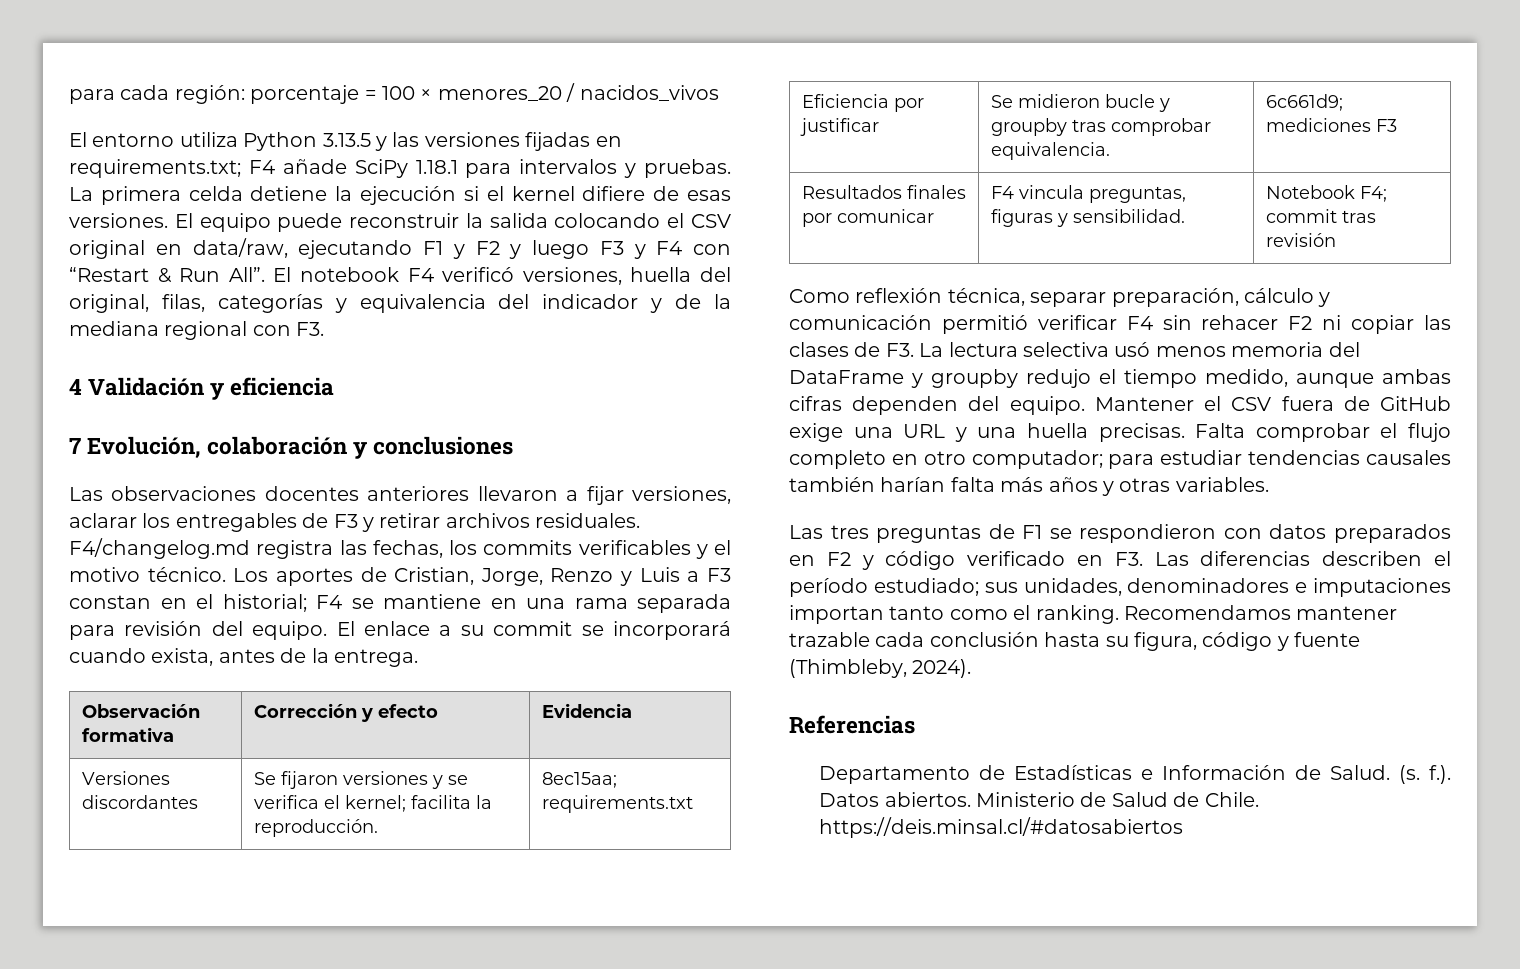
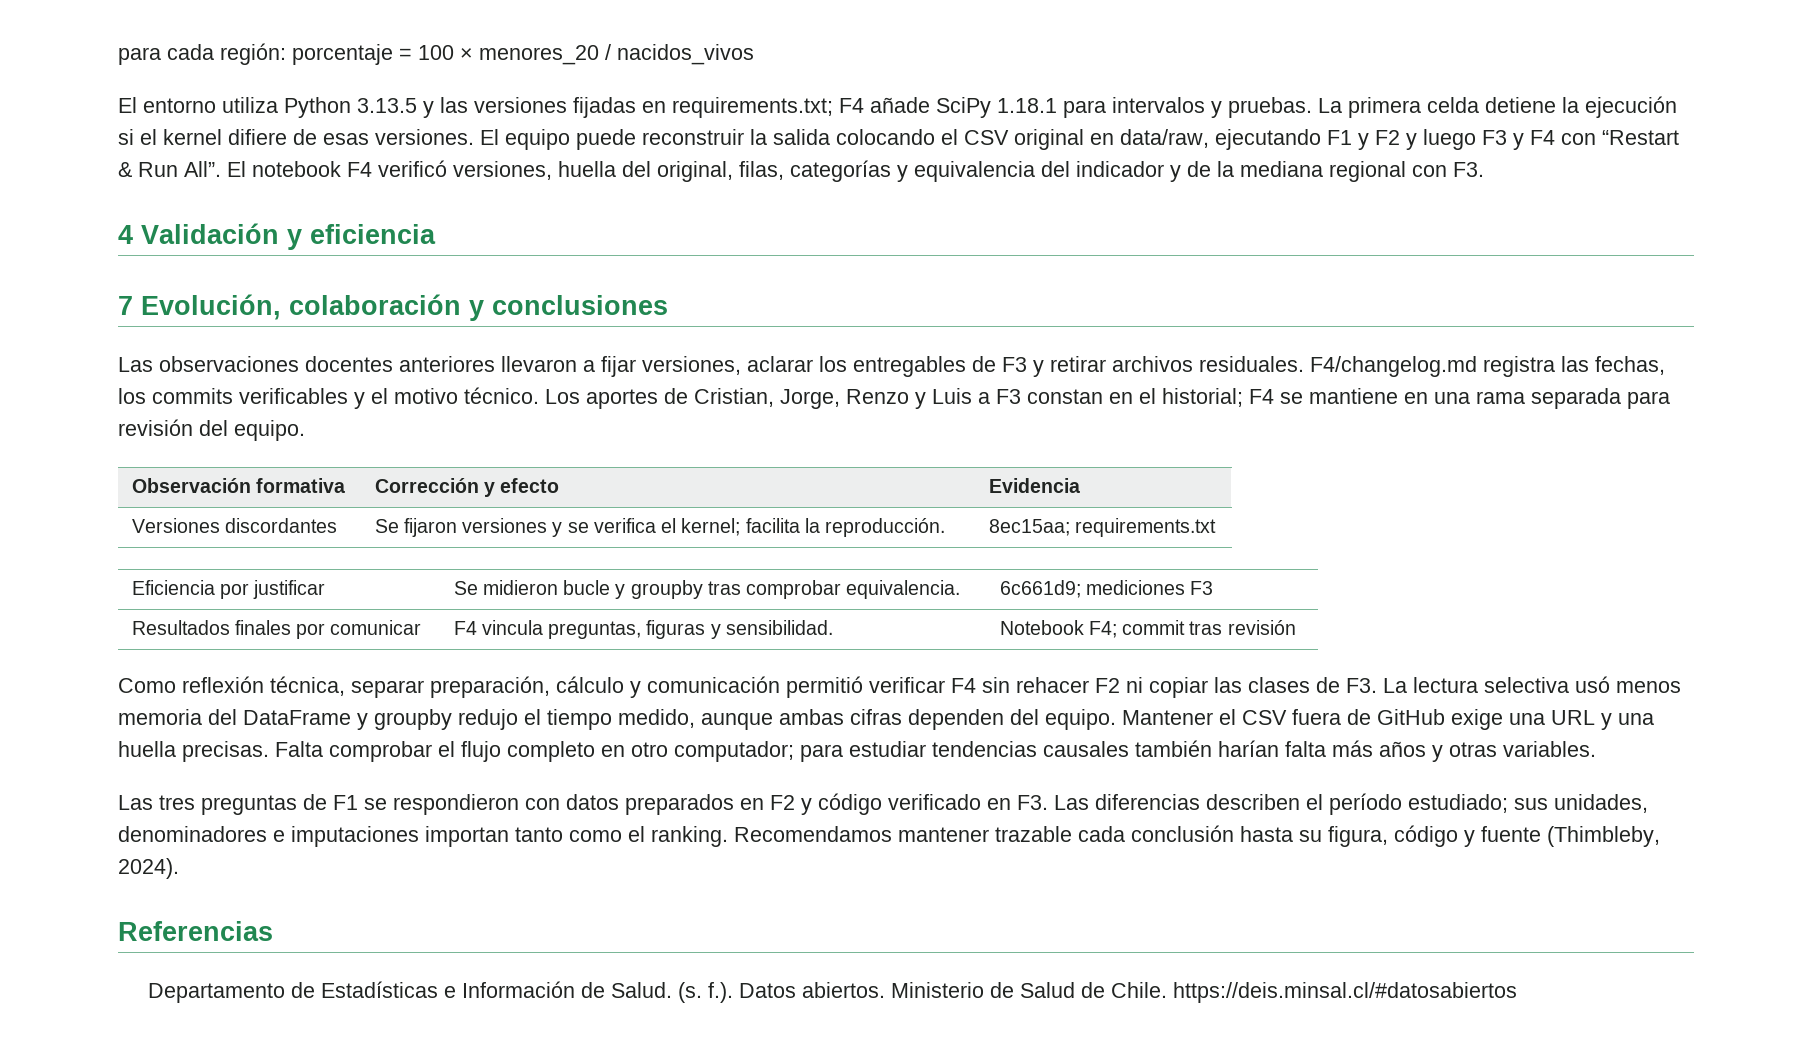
[336,621,731,640] [69,648,418,667] El enlace a su commit se incorporará cuando exista, antes de la entrega. -> (305, 430) none

